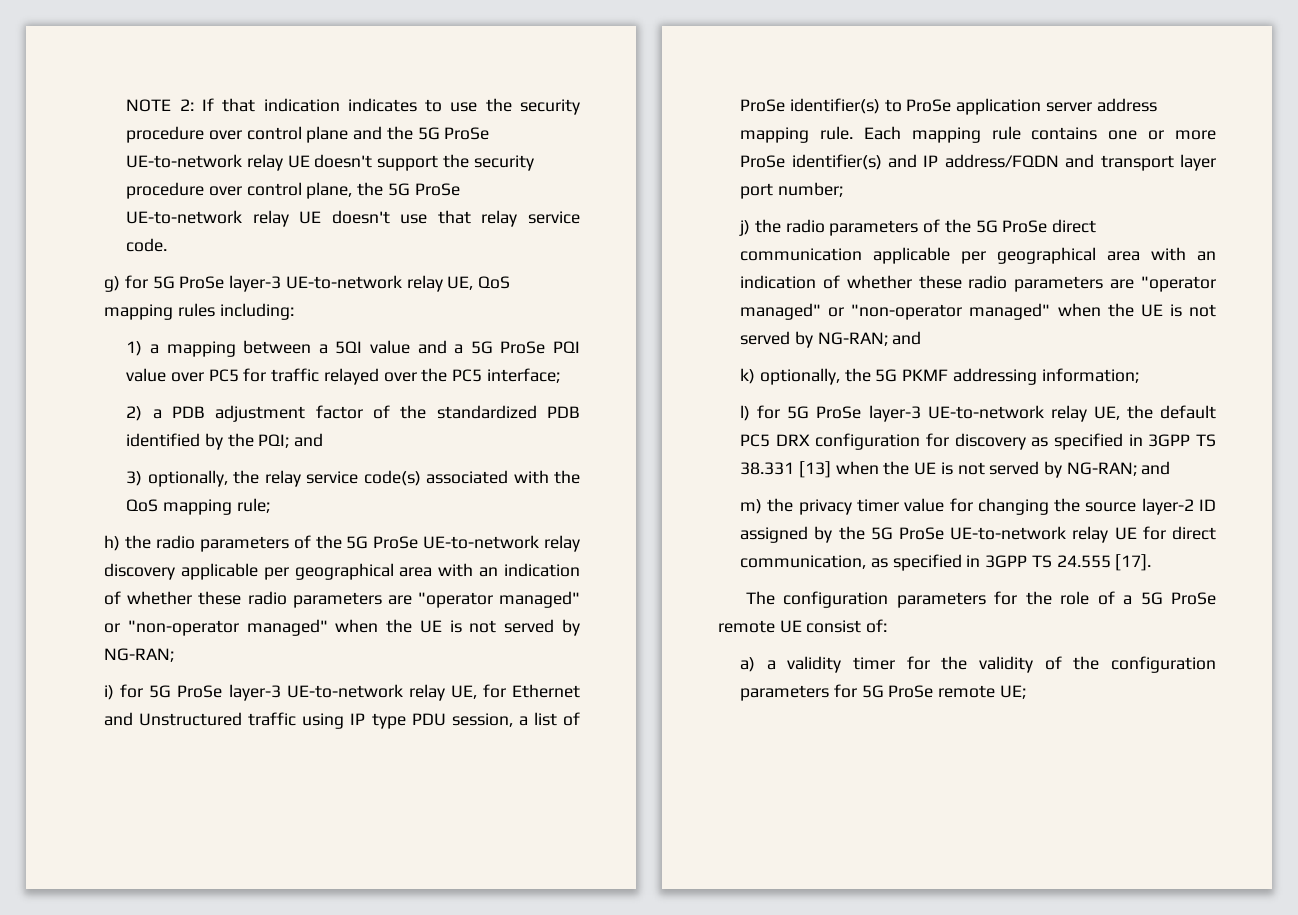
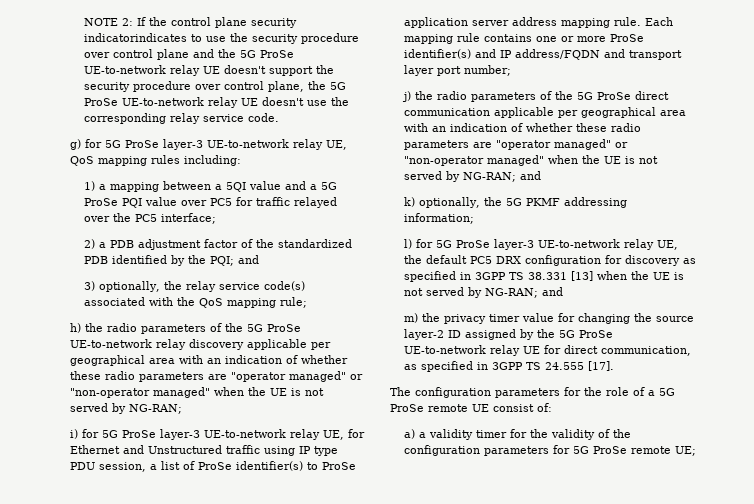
[222,98,417,112] that indication indicates -> [148,17,297,28] [83,33,187,42] the control plane security indicatorindicates
[437,210,471,224] that -> [330,97,349,106] [83,113,166,124] the corresponding

